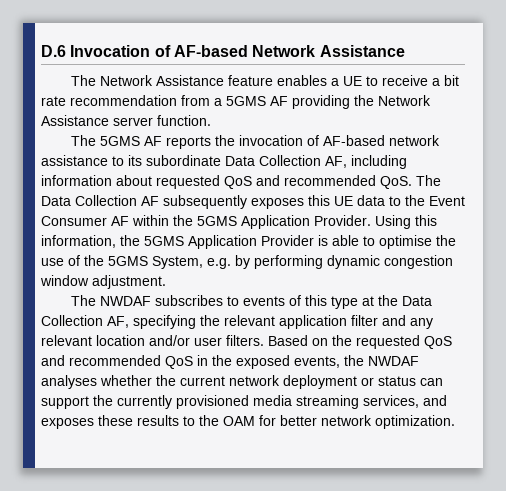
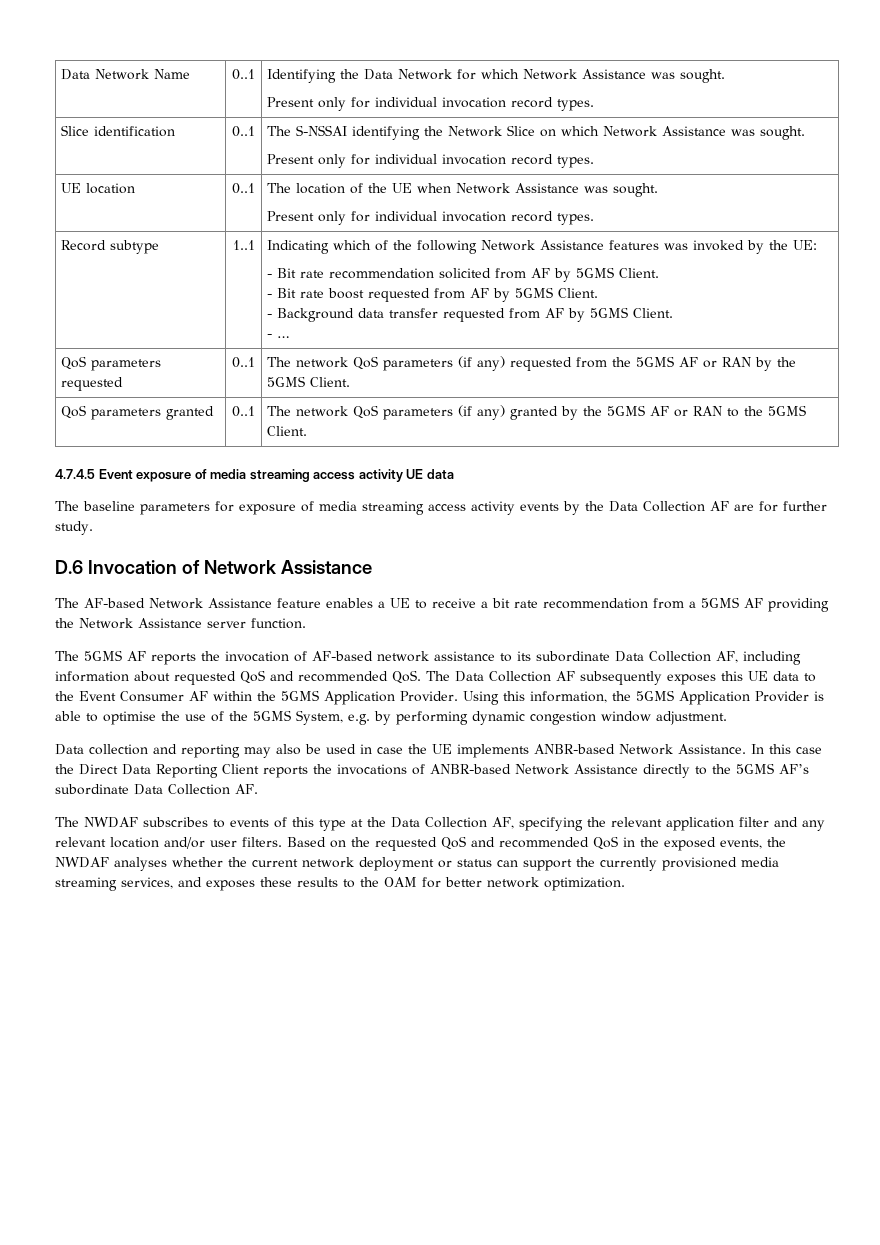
(41, 51) none -> [60,69,190,80] [232,69,255,80] [266,69,725,83] [266,97,594,111] [60,125,175,137] [232,126,255,137] [266,125,805,140] [266,154,594,168] [60,183,135,194] [232,183,255,194] [266,183,658,197] [266,211,594,225] [60,240,159,254] [232,240,255,250] [266,240,817,254] [266,267,659,282] [266,287,598,302] [266,307,673,322] [266,334,289,338] [60,356,161,371] [60,377,123,391] [232,357,255,368] [266,356,796,371] [266,376,350,387] [60,405,214,420] [232,406,255,417] [266,405,806,420] [266,426,307,436] [55,469,454,482] [55,501,827,515] [55,521,93,535] Data Network Name | 0..1 | Identifying the Data Network for which Network Assistance was sought. // Present only for individual invocation record types. // Slice identification | 0..1 | The S-NSSAI identifying the Network Slice on which Network Assistance was sought. // Present only for individual invocation record types. // UE location | 0..1 | The location of the UE when Network Assistance was sought. // Present only for individual invocation record types. // Record subtype | 1..1 | Indicating which of the following Network Assistance features was invoked by the UE: // - Bit rate recommendation solicited from AF by 5GMS Client. // - Bit rate boost requested from AF by 5GMS Client. // - Background data transfer requested from AF by 5GMS Client. // - … // QoS parameters requested | 0..1 | The network QoS parameters (if any) requested from the 5GMS AF or RAN by the 5GMS Client. // QoS parameters granted | 0..1 | The network QoS parameters (if any) granted by the 5GMS AF or RAN to the 5GMS Client. // 4.7.4.5 Event exposure of media streaming access activity UE data // The baseline parameters for exposure of media streaming access activity events by the Data Collection AF are for further study. //
[173,45,248,57] AF-based -> (200, 567) none
(97, 80) none -> [84,598,145,608] AF-based
(166, 282) none -> [55,744,822,758] [55,763,809,778] [55,784,258,795] // Data collection and reporting may also be used in case the UE implements ANBR-based Network Assistance. In this case the Direct Data Reporting Client reports the invocations of ANBR-based Network Assistance directly to the 5GMS AF’s subordinate Data Collection AF.

